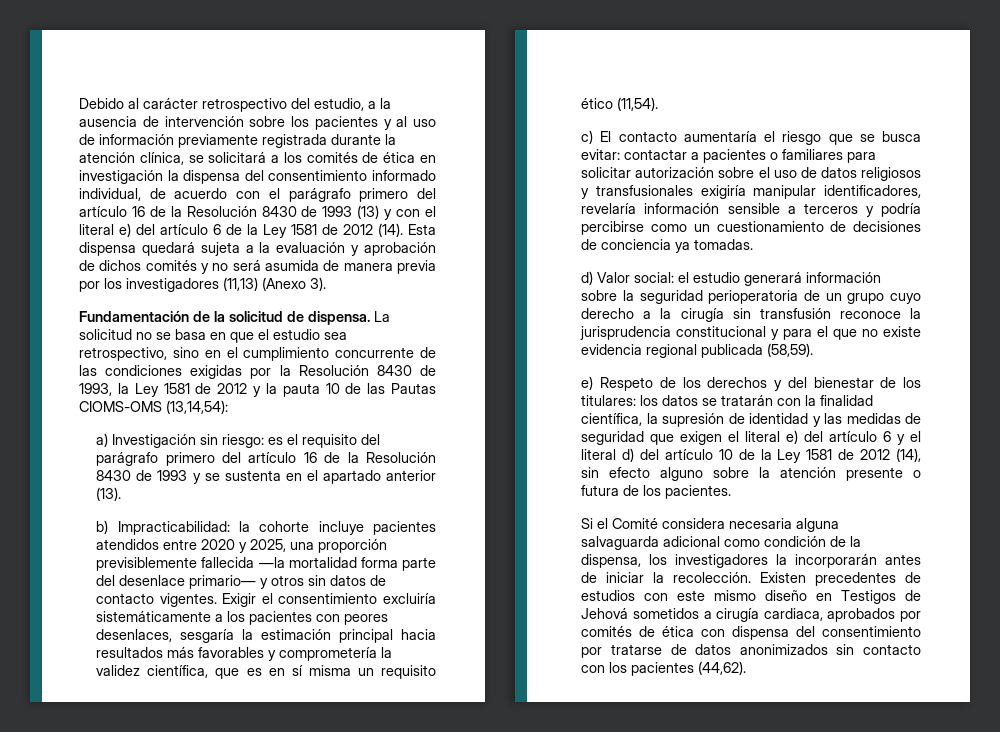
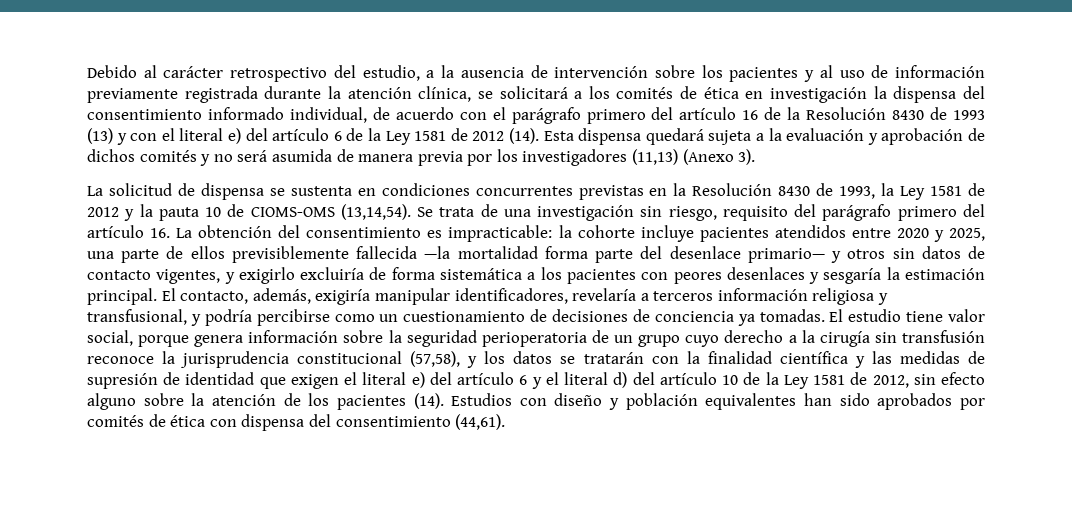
[79,311,390,325] [79,329,347,343] [79,347,436,361] [79,365,272,379] Fundamentación de la solicitud de dispensa. La solicitud no se basa en que el estudio sea retrospectivo, sino en el cumplimiento concurrente de las condiciones exigidas por -> [87,183,668,200] La solicitud de dispensa se sustenta en condiciones concurrentes previstas en
[367,383,436,394] [79,400,228,414] [96,433,299,448] las Pautas CIOMS-OMS (13,14,54): // a) Investigación sin riesgo: es el -> [250,204,717,221] CIOMS-OMS (13,14,54). Se trata de una investigación sin riesgo,
[303,452,436,463] [96,470,436,484] [96,487,122,501] [96,520,230,535] 16 de la Resolución 8430 de 1993 y se sustenta en el apartado anterior (13). // b) Impracticabilidad: -> [150,225,553,242] 16. La obtención del consentimiento es impracticable:
[318,539,388,553] proporción -> [121,246,225,263] parte de ellos
[159,593,436,607] [96,611,212,622] vigentes. Exigir el consentimiento excluiría sistemáticamente -> [156,267,523,284] vigentes, y exigirlo excluiría de forma sistemática
[96,629,173,642] desenlaces, -> [726,267,820,284] desenlaces y
[339,629,437,643] [96,647,393,661] [96,665,436,679] [581,97,659,111] [581,130,921,145] [581,149,877,163] [581,167,921,181] [581,185,921,199] [581,203,858,214] principal hacia resultados más favorables y comprometería la validez científica, que es en sí misma un requisito ético (11,54). // c) El contacto aumentaría el riesgo que se busca evitar: contactar a pacientes o familiares para solicitar autorización sobre el uso de datos religiosos y transfusionales exigiría manipular identificadores, revelaría información sensible a terceros -> [87,288,889,305] [87,309,187,325] principal. El contacto, además, exigiría manipular identificadores, revelaría a terceros información religiosa y transfusional,
[581,271,803,286] // d) Valor social: el estudio generará -> [829,309,985,322] [87,330,244,347] El estudio tiene valor social, porque genera
[771,326,921,340] [581,343,814,358] [581,376,921,391] [581,395,637,406] y para el que no existe evidencia regional publicada (58,59). // e) Respeto de los derechos y del bienestar de los titulares: -> [410,351,478,368] (57,58), y
[581,413,809,427] científica, la supresión de identidad -> [779,351,848,364] científica
[581,431,645,445] seguridad -> [87,372,255,389] supresión de identidad
[860,448,921,462] 2012 (14), -> [872,375,909,388] 2012,
[846,467,921,481] [581,485,732,499] [581,518,840,532] [581,536,862,550] [581,554,921,568] [581,572,921,586] [581,590,921,604] [581,608,823,622] presente o futura de los pacientes. // Si el Comité considera necesaria alguna salvaguarda adicional como condición de la dispensa, los investigadores la incorporarán antes de iniciar la recolección. Existen precedentes de estudios con este mismo diseño en Testigos de Jehová sometidos a cirugía cardiaca, -> [283,393,870,410] de los pacientes (14). Estudios con diseño y población equivalentes han sido
[581,644,921,658] [581,661,747,676] por tratarse de datos anonimizados sin contacto con los pacientes (44,62). -> [455,414,506,430] (44,61).

